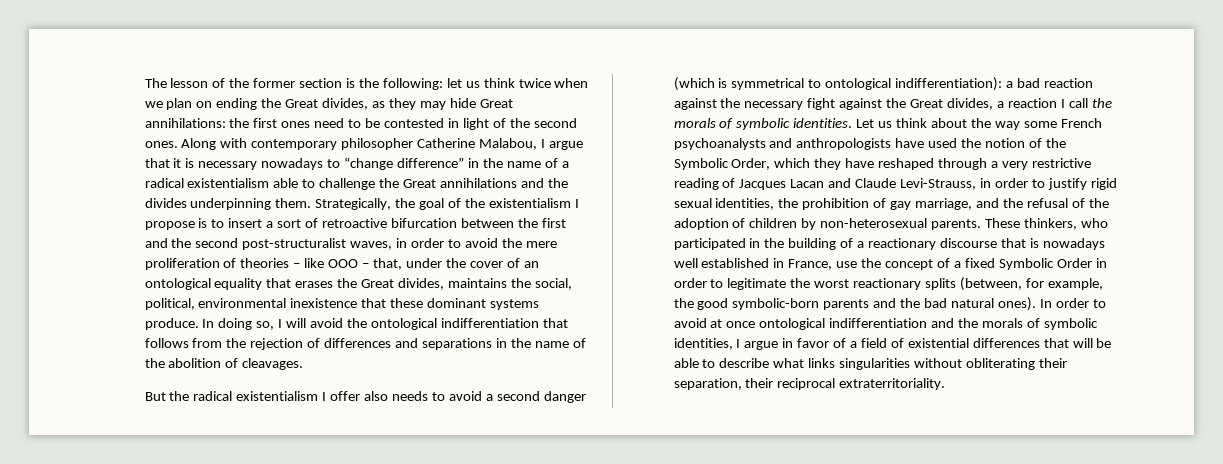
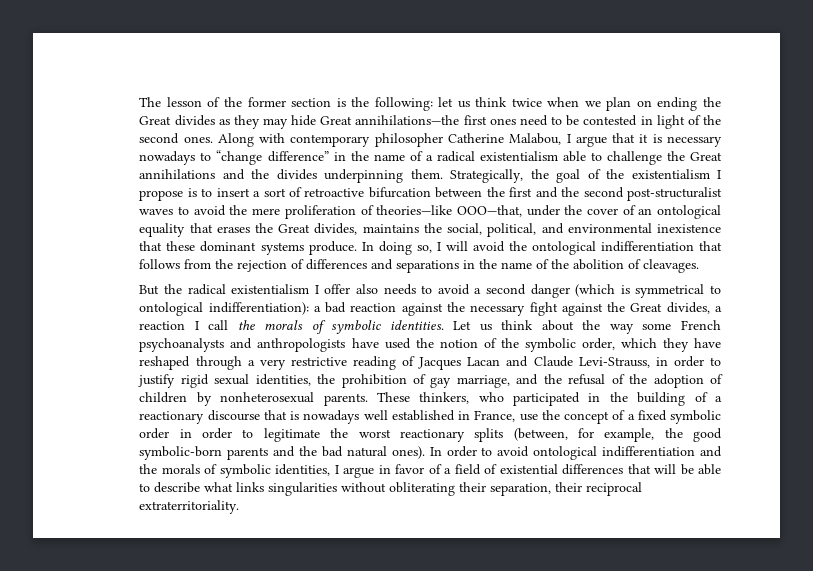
[322,98,369,110] divides, -> [174,115,215,126] divides
[144,118,250,128] annihilations: the -> [355,115,460,125] annihilations—the
[350,238,445,250] waves, in order -> [139,209,174,215] waves
[240,258,402,270] theories – like OOO – that, -> [376,205,522,217] theories—like OOO—that,
(195, 304) none -> [541,223,564,234] and
[673,158,771,170] Symbolic Order, -> [524,338,615,352] symbolic order,
[820,218,928,228] non-heterosexual -> [220,392,315,403] nonheterosexual
[998,258,1092,270] Symbolic Order -> [670,410,722,424] [139,428,170,439] symbolic order
[710,319,756,328] at once -> (530, 451) none

